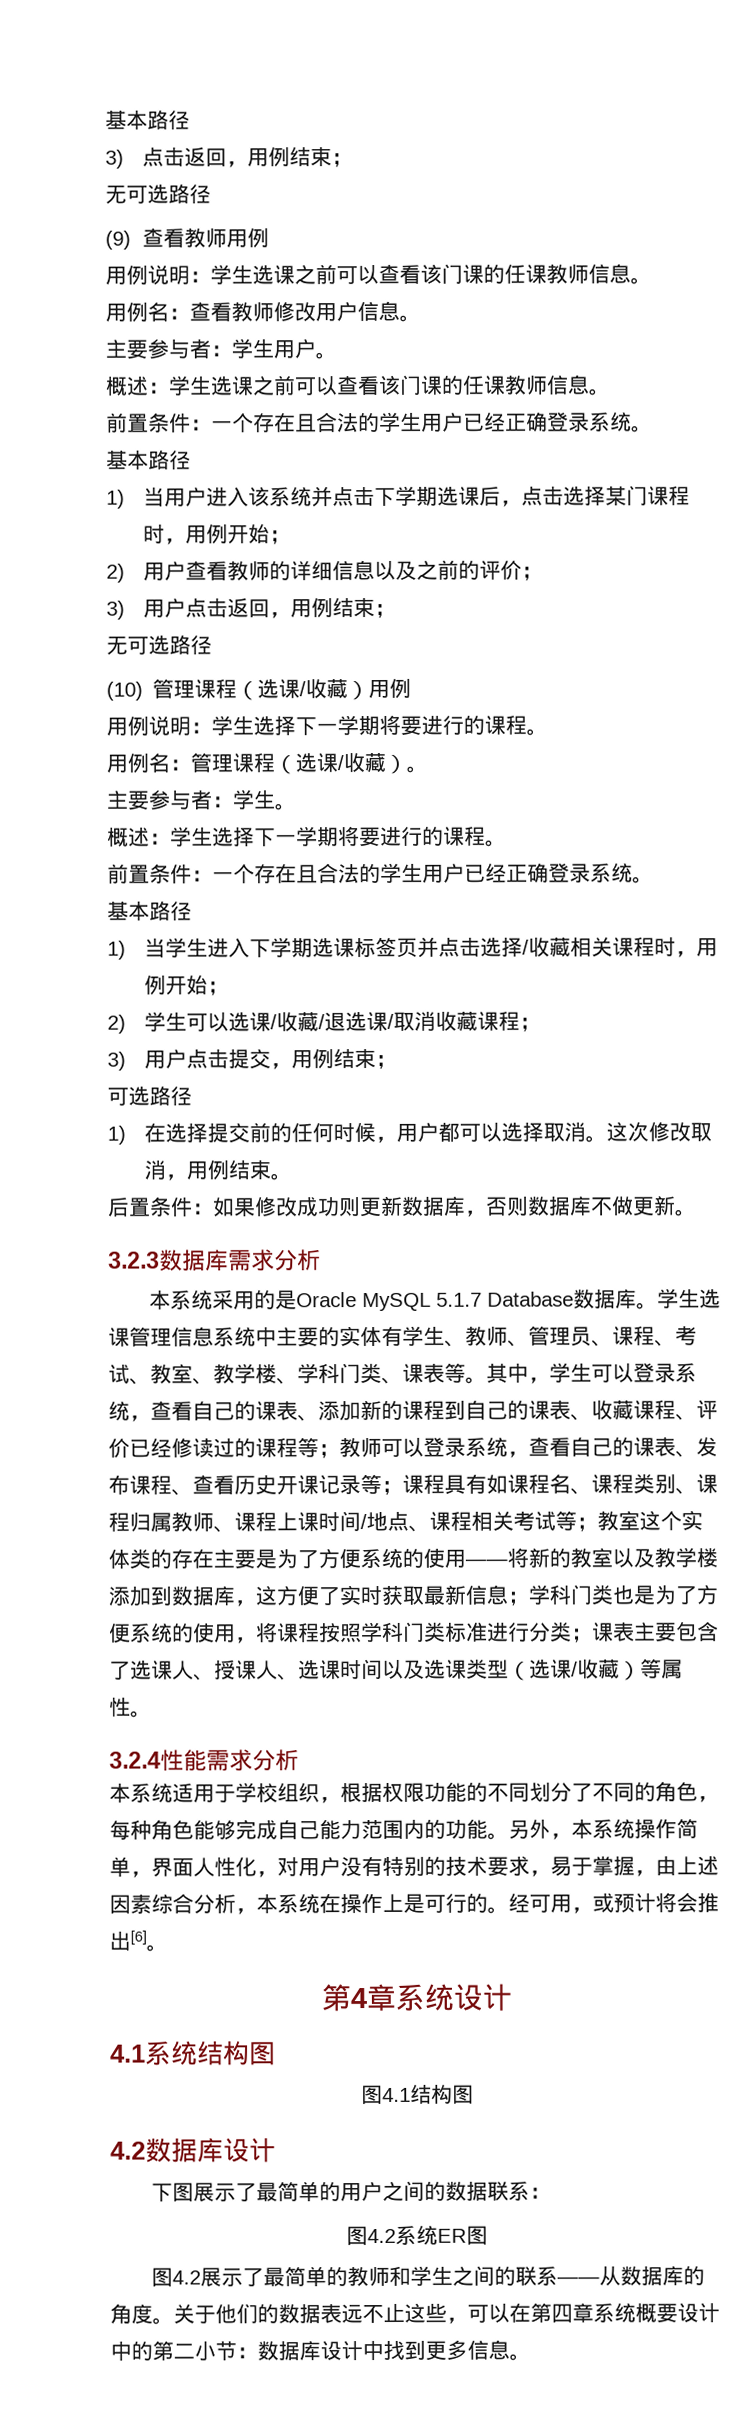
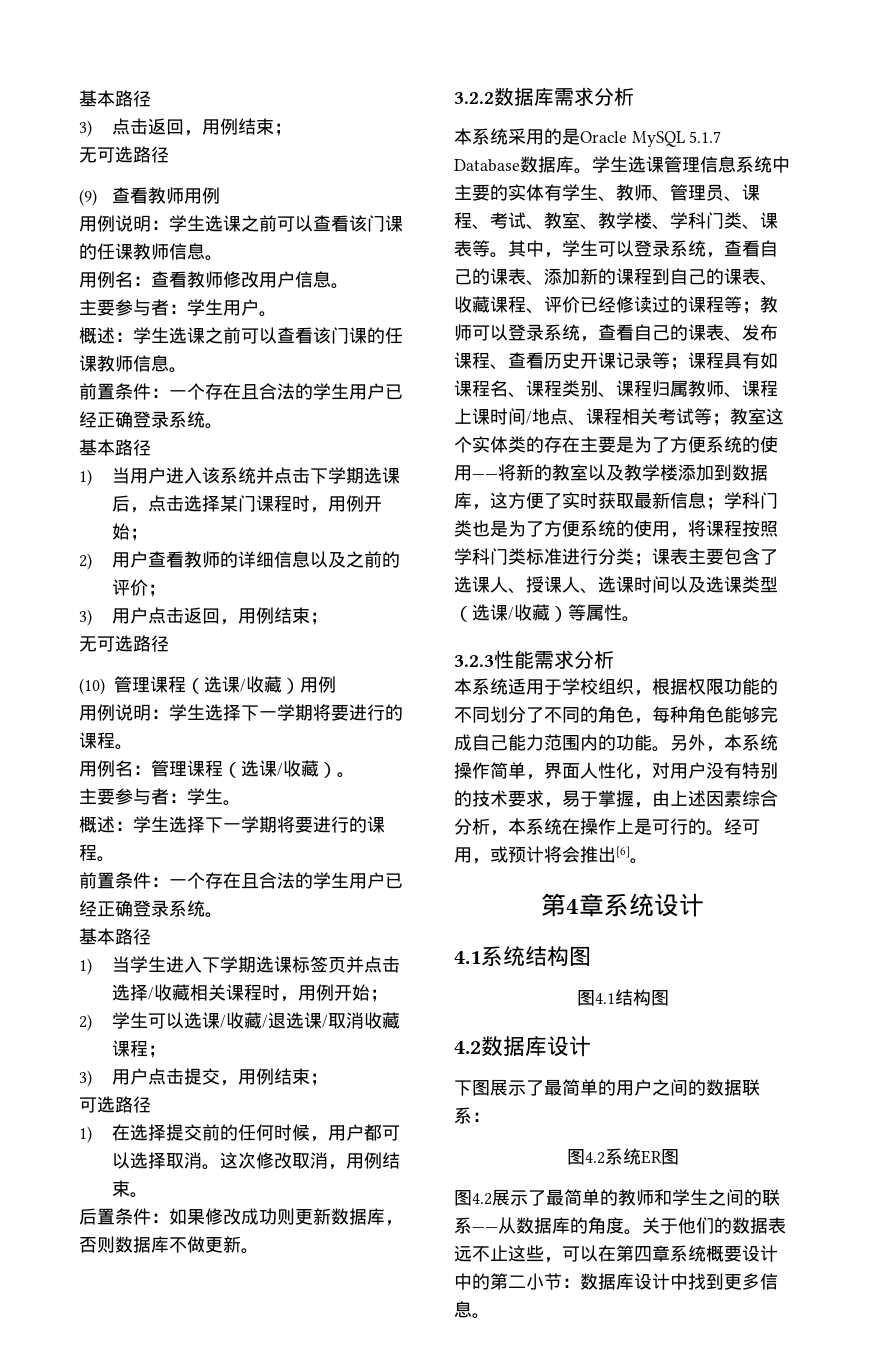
[108,1251,160,1269] 3.2.3 -> [454,92,494,104] 3.2.2
[109,1751,161,1769] 3.2.4 -> [454,655,494,667] 3.2.3

